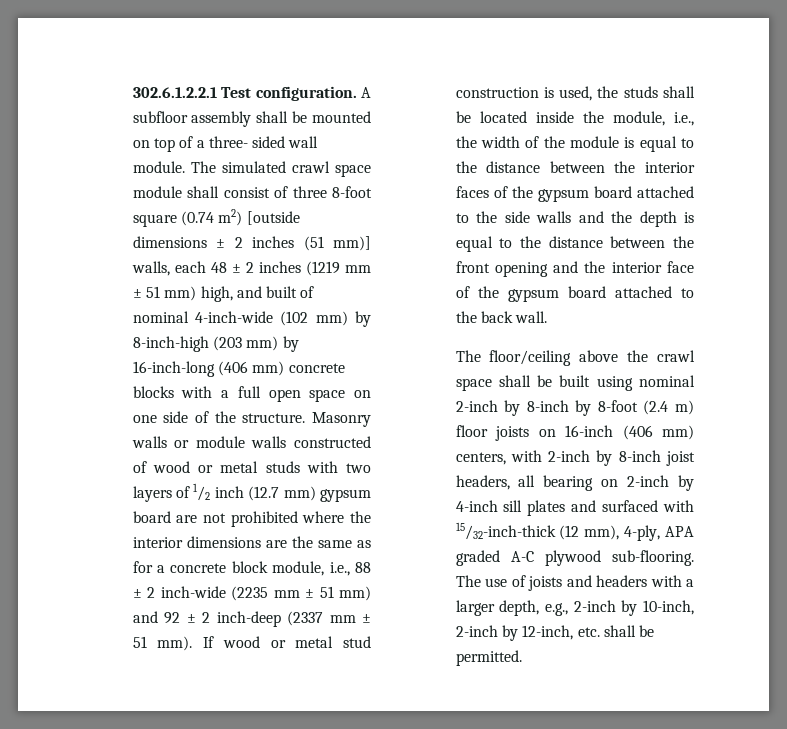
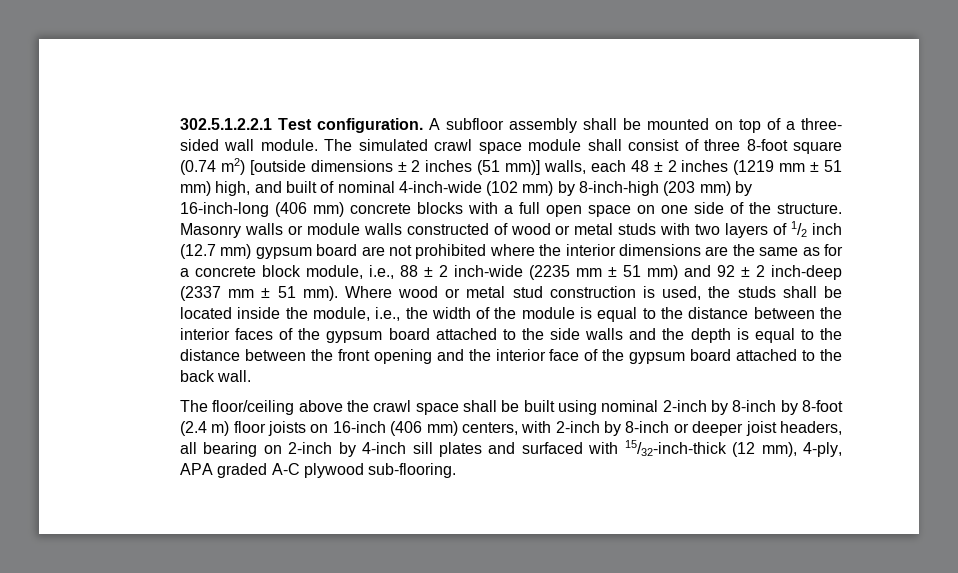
[132,87,217,98] 302.6.1.2.2.1 -> [179,118,272,130] 302.5.1.2.2.1
[203,636,215,648] If -> [344,286,392,298] Where
(661, 456) none -> [673,421,744,436] or deeper
[455,575,694,591] [455,600,694,616] [455,625,655,641] [455,650,522,666] The use of joists and headers with a larger depth, e.g., 2-inch by 10-inch, 2-inch by 12-inch, etc. shall be permitted. -> (457, 470) none

